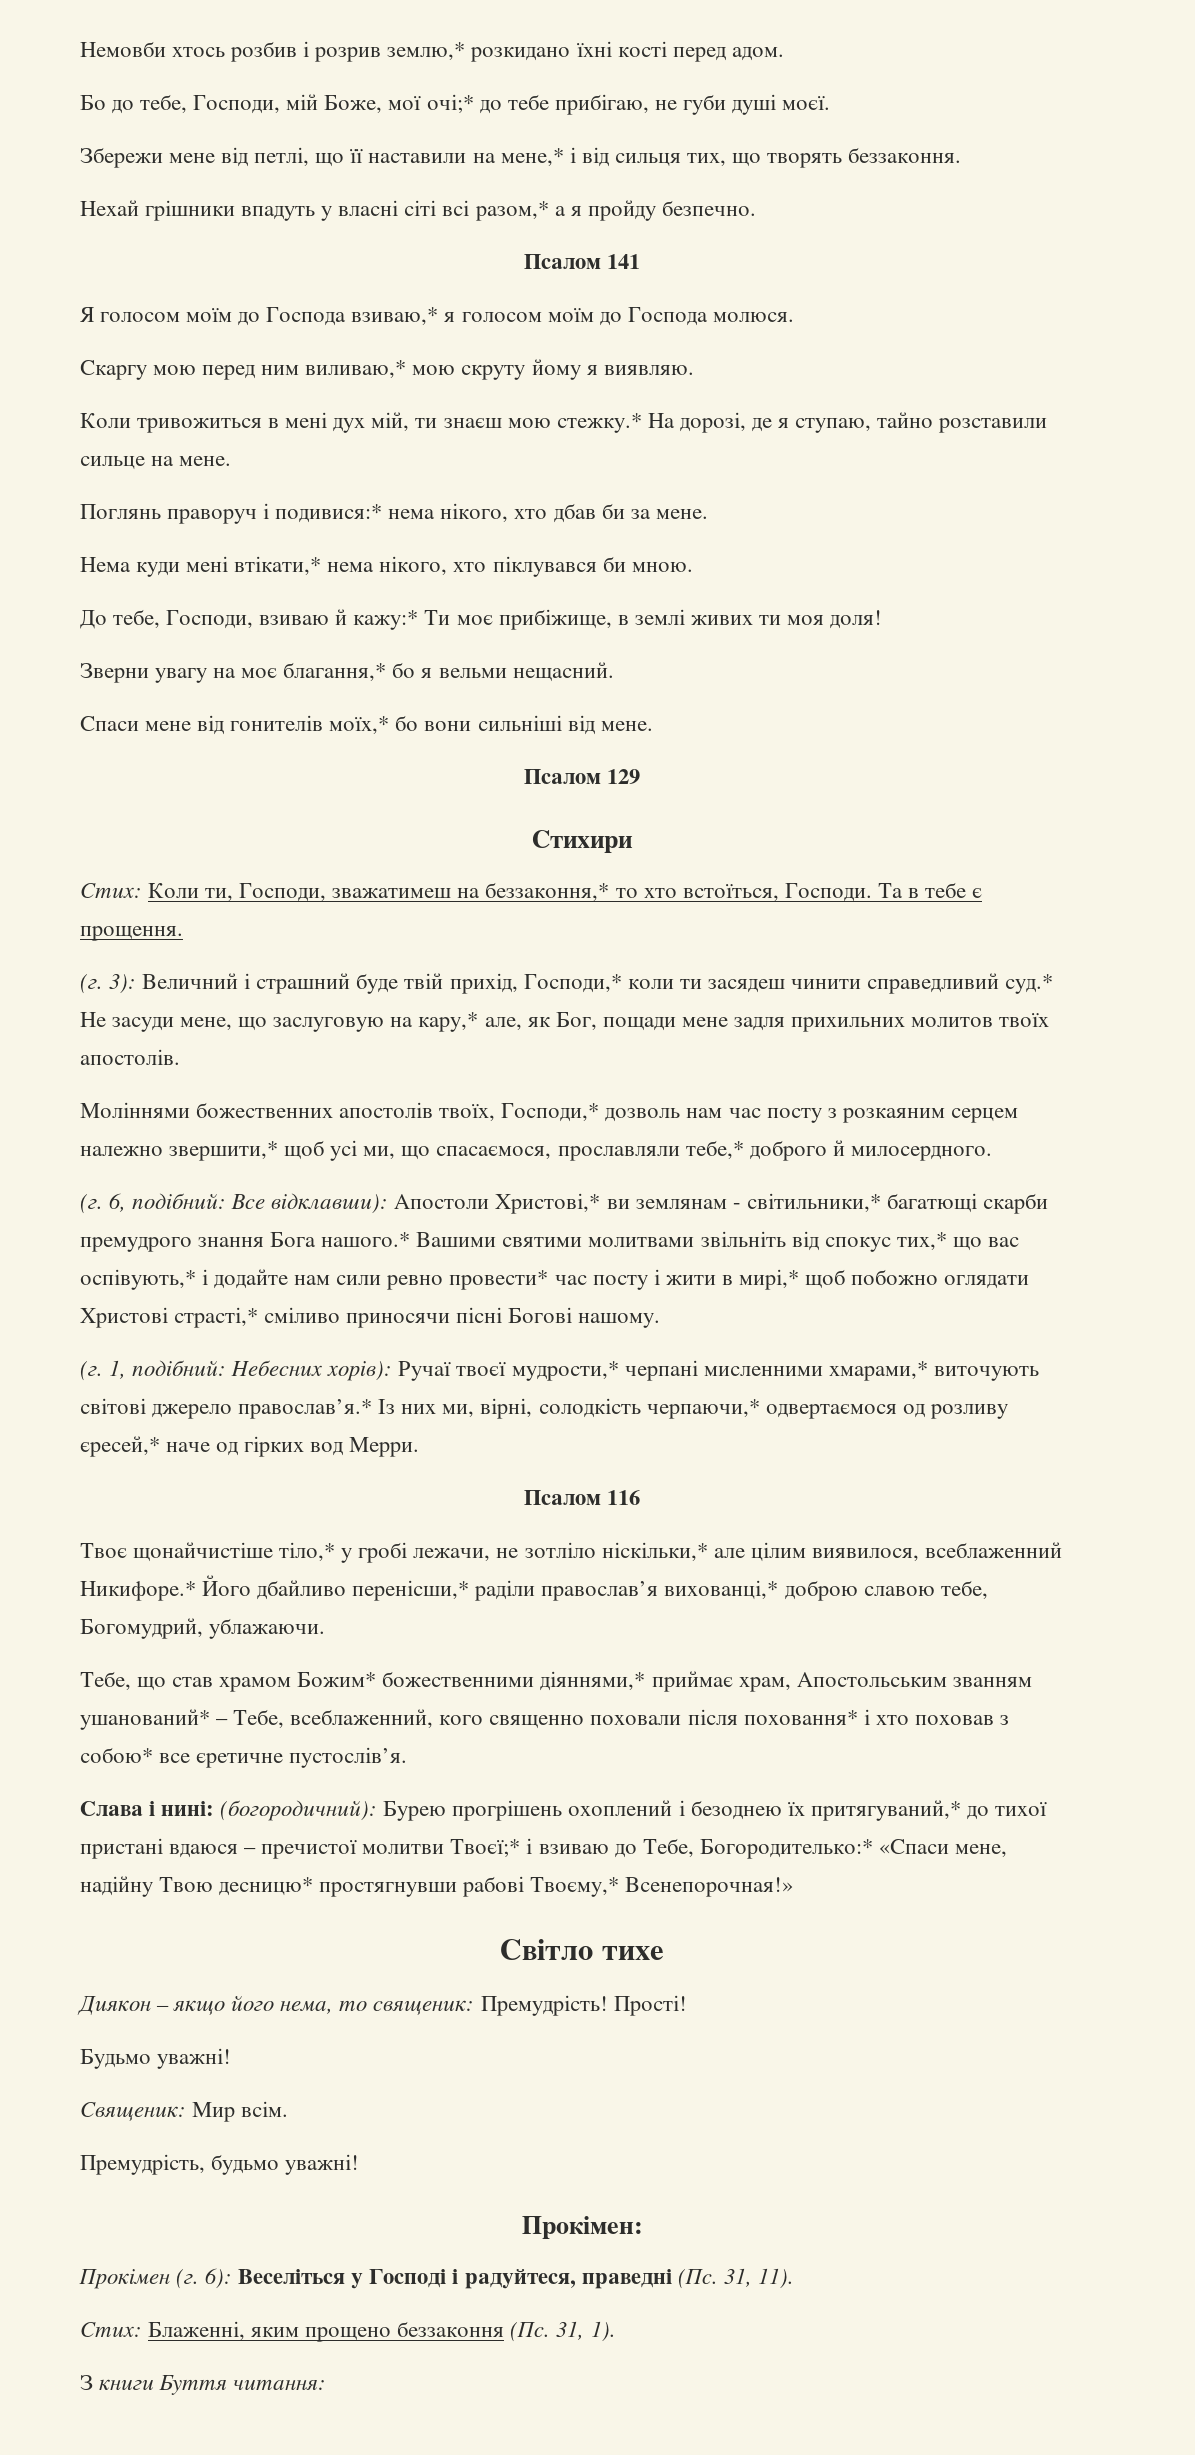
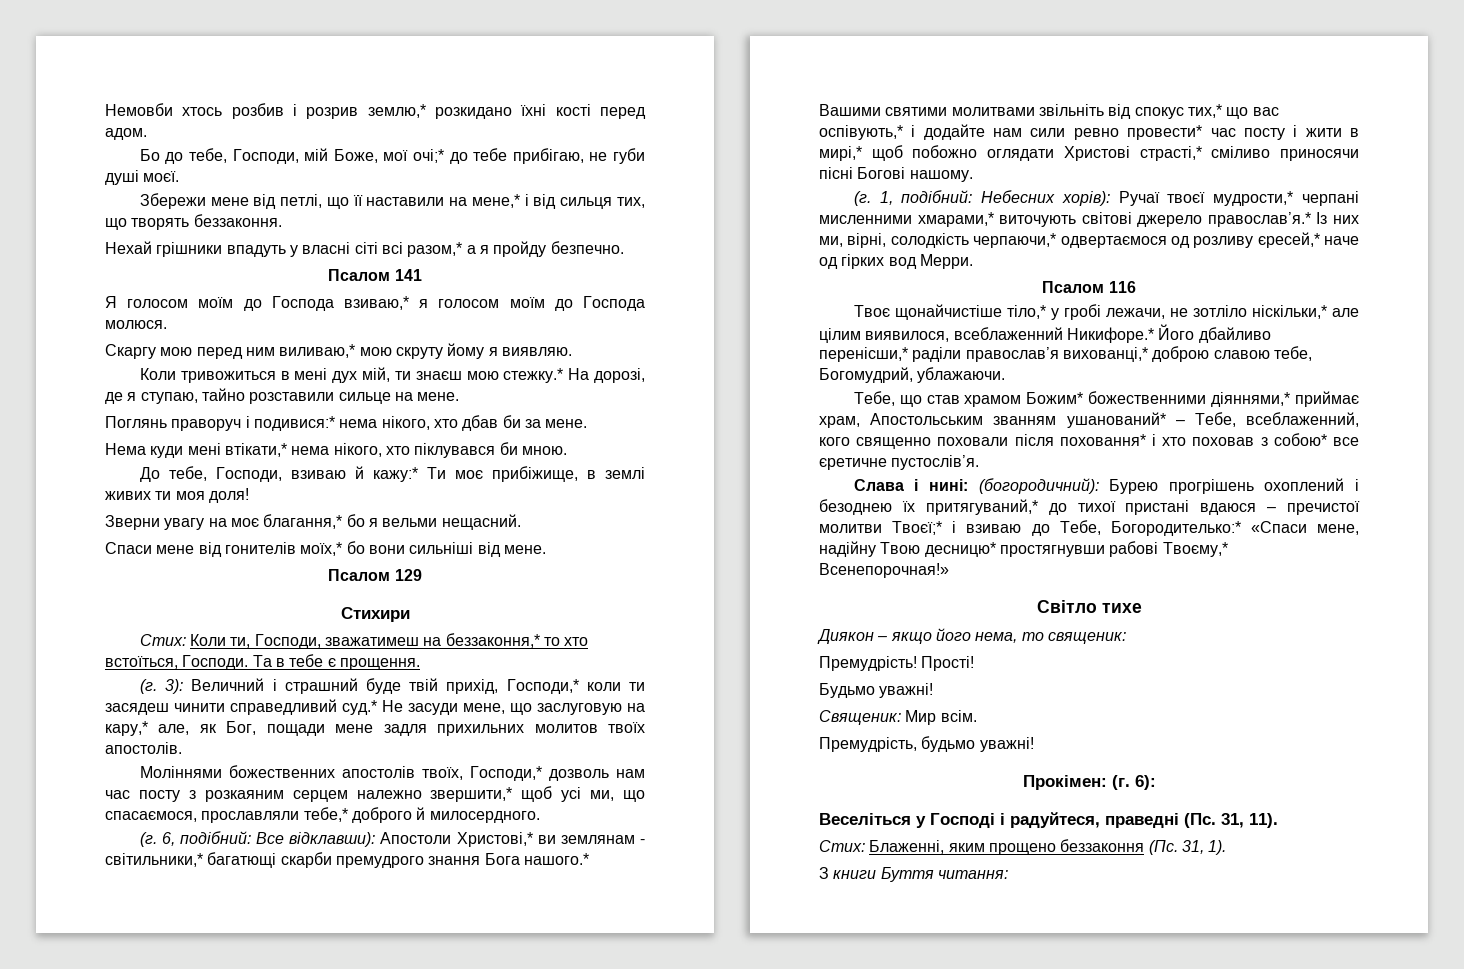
(475, 2007) none -> (1126, 638) //
[79,2269,170,2289] // Прокімен -> (1107, 782) none
(233, 2278) none -> (1156, 782) //

